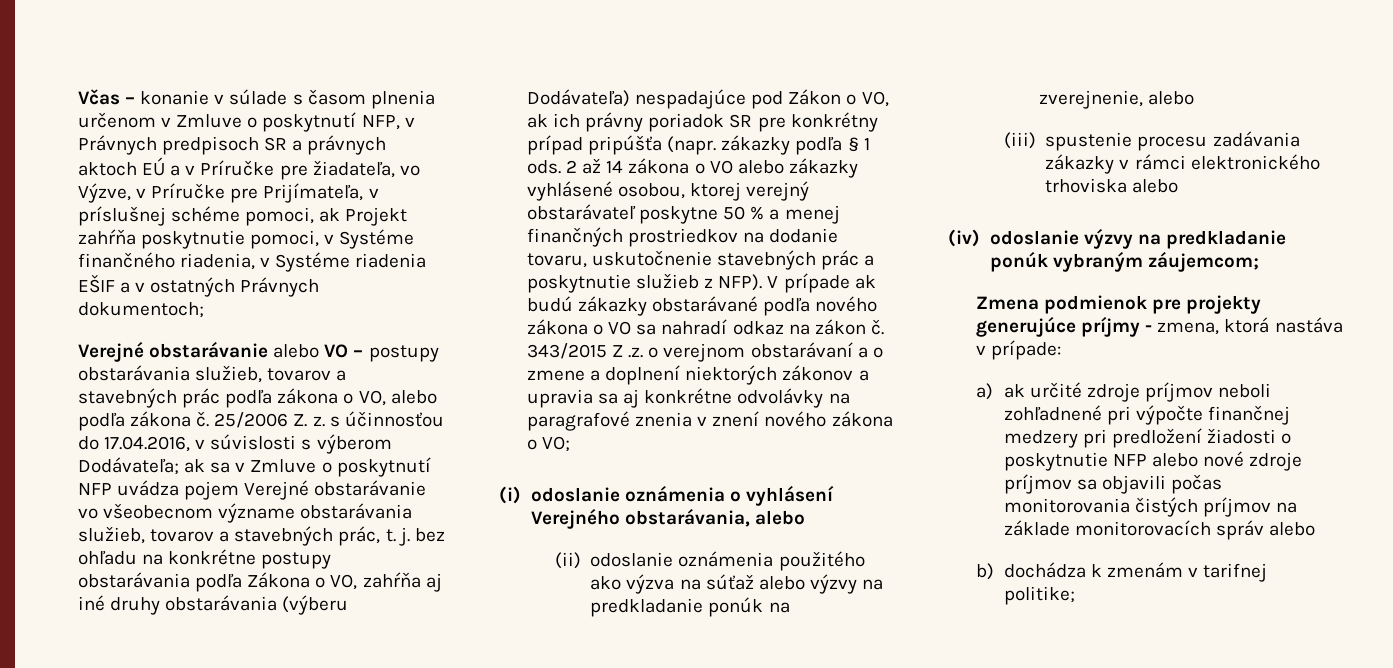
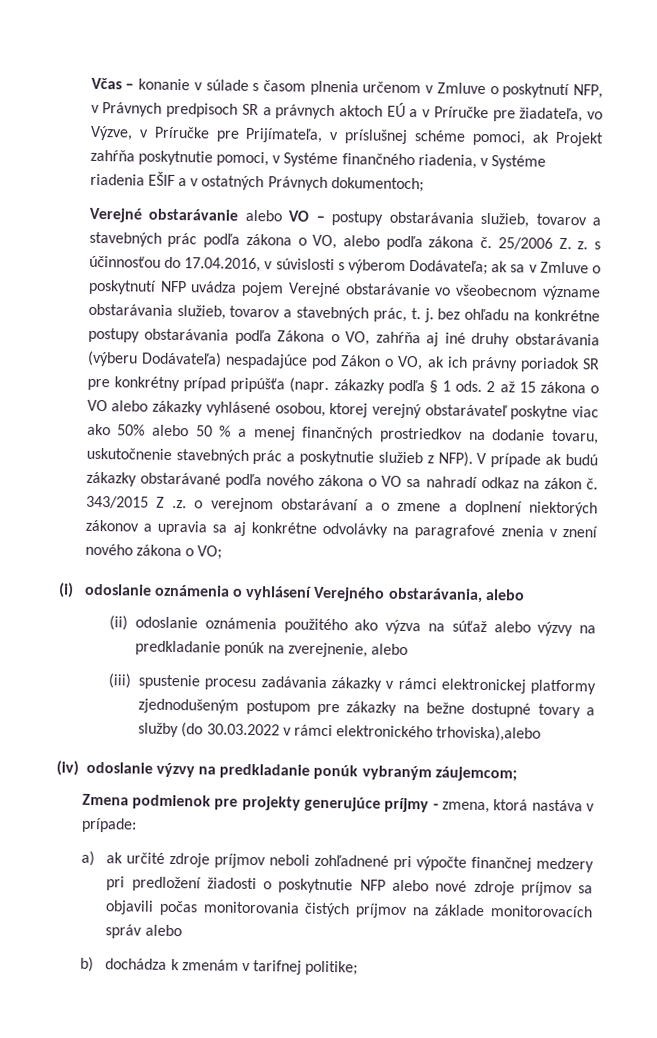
[606,160,624,173] 14 -> [518,381,536,393] 15
(719, 215) none -> [572,406,599,418] [86,423,190,437] viac ako 50% alebo
[1190,154,1320,170] [1045,178,1179,193] elektronického trhoviska alebo -> [440,678,596,695] [138,698,595,719] [138,722,542,742] elektronickej platformy zjednodušeným postupom pre zákazky na bežne dostupné tovary a služby (do 30.03.2022 v rámci elektronického trhoviska),alebo

